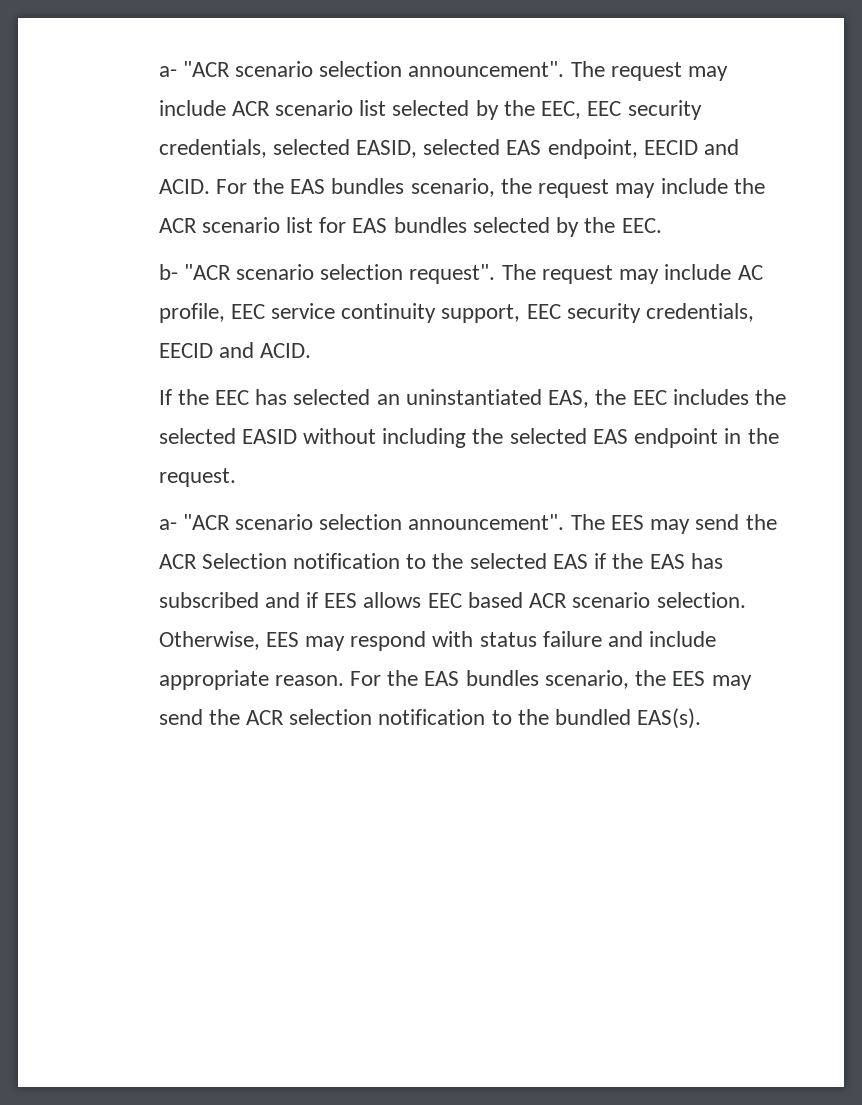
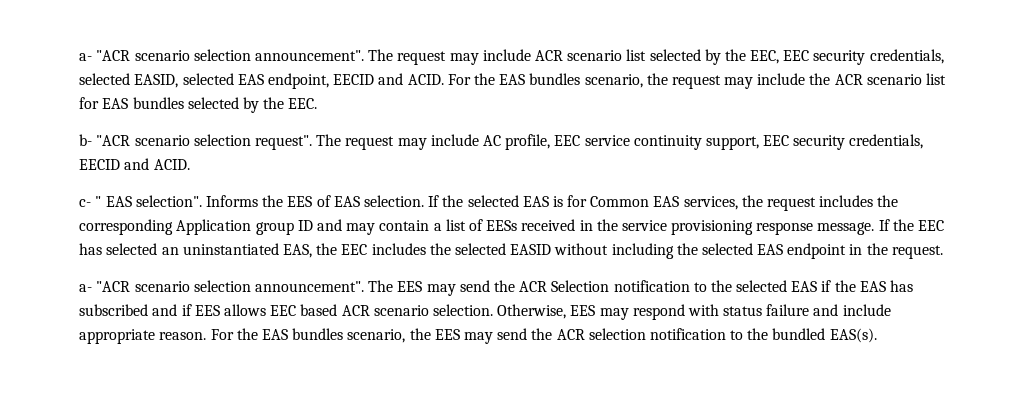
(312, 350) none -> [79,195,899,211] [79,219,875,235] c- " EAS selection". Informs the EES of EAS selection. If the selected EAS is for Common EAS services, the request includes the corresponding Application group ID and may contain a list of EESs received in the service provisioning response message.

